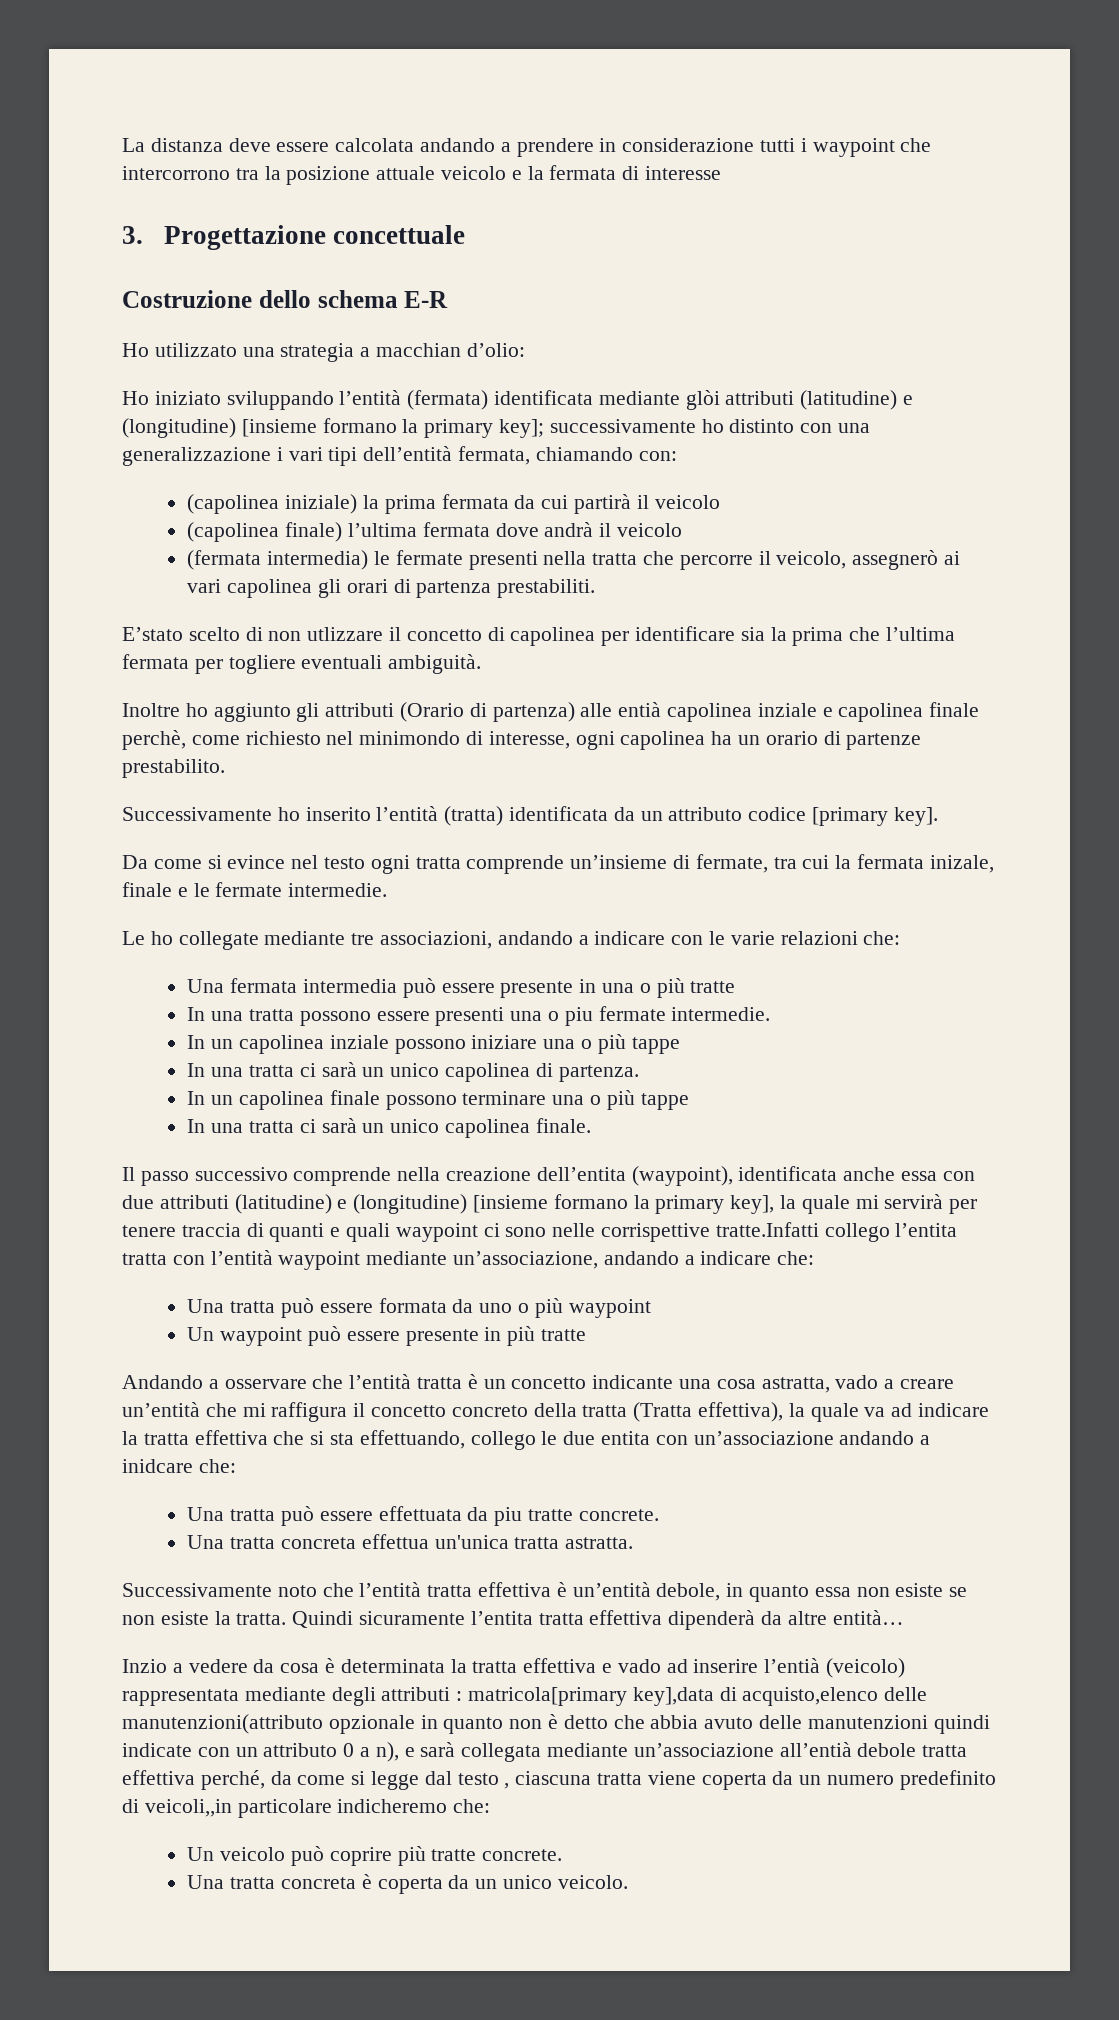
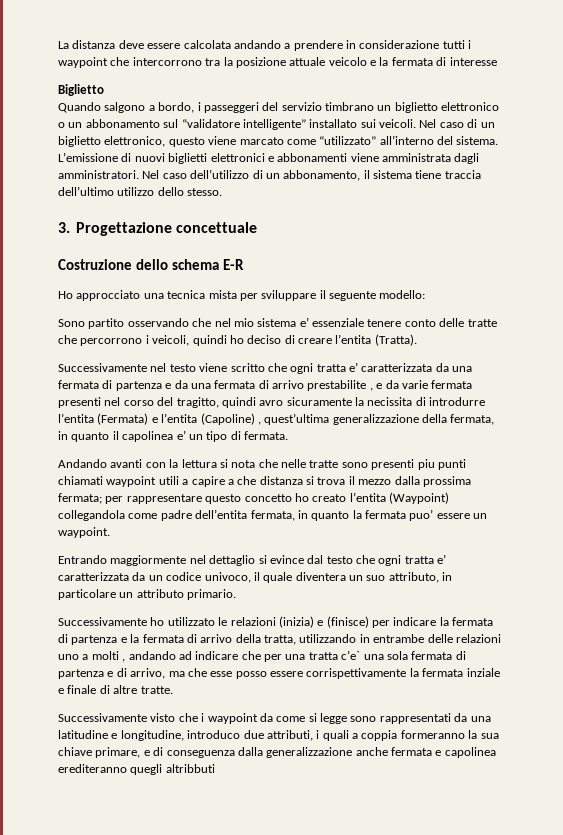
(722, 173) none -> [58,84,104,96] [58,102,500,113] [58,119,495,130] [58,135,499,147] [58,152,480,164] [58,169,481,181] [58,186,223,196] // Biglietto // Quando salgono a bordo, i passeggeri del servizio timbrano un biglietto elettronico o un abbonamento sul “validatore intelligente” installato sui veicoli. Nel caso di un biglietto elettronico, questo viene marcato come “utilizzato” all’interno del sistema. L’emissione di nuovi biglietti elettronici e abbonamenti viene amministrata dagli amministratori. Nel caso dell’utilizzo di un abbonamento, il sistema tiene traccia dell’ultimo utilizzo dello stesso.
[154,343,525,362] [122,390,914,410] [122,418,871,438] [122,446,677,466] [187,494,720,514] [187,522,683,542] [187,550,961,570] [187,579,596,598] [122,626,956,646] [122,654,482,674] [122,702,980,722] [122,730,922,750] [122,759,225,778] [122,806,938,826] [122,854,994,874] [122,882,388,897] [122,931,901,950] [187,978,736,998] [187,1006,771,1026] [187,1034,680,1054] [187,1062,639,1082] [187,1090,689,1110] [187,1118,591,1138] [122,1166,975,1186] [122,1194,978,1214] [122,1222,958,1242] [122,1250,815,1270] [187,1298,651,1318] [187,1326,587,1346] [122,1374,955,1393] [122,1402,990,1422] [122,1430,931,1450] [122,1459,236,1473] [187,1506,659,1526] [187,1534,634,1549] [122,1582,968,1602] [122,1610,904,1630] [122,1658,906,1678] [122,1687,928,1706] [122,1714,990,1734] [122,1742,968,1762] [122,1770,996,1790] [122,1799,491,1818] [187,1846,563,1866] [187,1874,628,1894] utilizzato una strategia a macchian d’olio: // Ho iniziato sviluppando l’entità (fermata) identificata mediante glòi attributi (latitudine) e (longitudine) [insieme formano la primary key]; successivamente ho distinto con una generalizzazione i vari tipi dell’entità fermata, chiamando con: // (capolinea iniziale) la prima fermata da cui partirà il veicolo // (capolinea finale) l’ultima fermata dove andrà il veicolo // (fermata intermedia) le fermate presenti nella tratta che percorre il veicolo, assegnerò ai vari capolinea gli orari di partenza prestabiliti. // E’stato scelto di non utlizzare il concetto di capolinea per identificare sia la prima che l’ultima fermata per togliere eventuali ambiguità. // Inoltre ho aggiunto gli attributi (Orario di partenza) alle entià capolinea inziale e capolinea finale perchè, come richiesto nel minimondo di interesse, ogni capolinea ha un orario di partenze prestabilito. // Successivamente ho inserito l’entità (tratta) identificata da un attributo codice [primary key]. // Da come si evince nel testo ogni tratta comprende un’insieme di fermate, tra cui la fermata inizale, finale e le fermate intermedie. // Le ho collegate mediante tre associazioni, andando a indicare con le varie relazioni che: // Una fermata intermedia può essere presente in una o più tratte // In una tratta possono essere presenti una o piu fermate intermedie. // In un capolinea inziale possono iniziare una o più tappe // In una tratta ci sarà un unico capolinea di partenza. // In un capolinea finale possono terminare una o più tappe // In una tratta ci sarà un unico capolinea finale. // Il passo successivo comprende nella creazione dell’entita (waypoint), identificata anche essa con due attributi (latitudine) e (longitudine) [insieme formano la primary key], la quale mi servirà per tenere traccia di quanti e quali waypoint ci sono nelle corrispettive tratte.Infatti collego l’entita tratta con l’entità waypoint mediante un’associazione, andando a indicare che: // Una tratta può essere formata da uno o più waypoint // Un waypoint può essere presente in più tratte // Andando a osservare che l’entità tratta è un concetto indicante una cosa astratta, vado a creare un’entità che mi raffigura il concetto concreto della tratta (Tratta effettiva), la quale va ad indicare la tratta effettiva che si sta effettuando, collego le due entita con un’associazione andando a inidcare che: // Una tratta può essere effettuata da piu tratte concrete. // Una tratta concreta effettua un'unica tratta astratta. // Successivamente noto che l’entità tratta effettiva è un’entità debole, in quanto essa non esiste se non esiste la tratta. Quindi sicuramente l’entita tratta effettiva dipenderà da altre entità… // Inzio a vedere da cosa è determinata la tratta effettiva e vado ad inserire l’entià (veicolo) rappresentata mediante degli attributi : matricola[primary key],data di acquisto,elenco delle manutenzioni(attributo opzionale in quanto non è detto che abbia avuto delle manutenzioni quindi indicate con un attributo 0 a n), e sarà collegata mediante un’associazione all’entià debole tratta effettiva perché, da come si legge dal testo , ciascuna tratta viene coperta da un numero predefinito di veicoli,,in particolare indicheremo che: // Un veicolo può coprire più tratte concrete. // Una tratta concreta è coperta da un unico veicolo. -> [76,290,426,301] [58,317,497,329] [58,334,417,346] [58,362,473,374] [58,380,473,391] [58,397,486,408] [58,413,495,425] [58,430,288,442] [58,459,466,470] [58,476,471,487] [58,492,449,504] [58,509,488,521] [58,527,110,538] [58,554,447,566] [58,572,453,583] [58,589,237,600] [58,616,494,628] [58,634,501,645] [58,650,466,662] [58,668,500,679] [58,685,173,694] [58,713,491,724] [58,730,499,741] [58,747,496,758] [58,764,215,775] approcciato una tecnica mista per sviluppare il seguente modello: // Sono partito osservando che nel mio sistema e’ essenziale tenere conto delle tratte che percorrono i veicoli, quindi ho deciso di creare l’entita (Tratta). // Successivamente nel testo viene scritto che ogni tratta e’ caratterizzata da una fermata di partenza e da una fermata di arrivo prestabilite , e da varie fermata presenti nel corso del tragitto, quindi avro sicuramente la necissita di introdurre l’entita (Fermata) e l’entita (Capoline) , quest’ultima generalizzazione della fermata, in quanto il capolinea e’ un tipo di fermata. // Andando avanti con la lettura si nota che nelle tratte sono presenti piu punti chiamati waypoint utili a capire a che distanza si trova il mezzo dalla prossima fermata; per rappresentare questo concetto ho creato l’entita (Waypoint) collegandola come padre dell’entita fermata, in quanto la fermata puo’ essere un waypoint. // Entrando maggiormente nel dettaglio si evince dal testo che ogni tratta e’ caratterizzata da un codice univoco, il quale diventera un suo attributo, in particolare un attributo primario. // Successivamente ho utilizzato le relazioni (inizia) e (finisce) per indicare la fermata di partenza e la fermata di arrivo della tratta, utilizzando in entrambe delle relazioni uno a molti , andando ad indicare che per una tratta c’e` una sola fermata di partenza e di arrivo, ma che esse posso essere corrispettivamente la fermata inziale e finale di altre tratte. // Successivamente visto che i waypoint da come si legge sono rappresentati da una latitudine e longitudine, introduco due attributi, i quali a coppia formeranno la sua chiave primare, e di conseguenza dalla generalizzazione anche fermata e capolinea erediteranno quegli altribbuti

